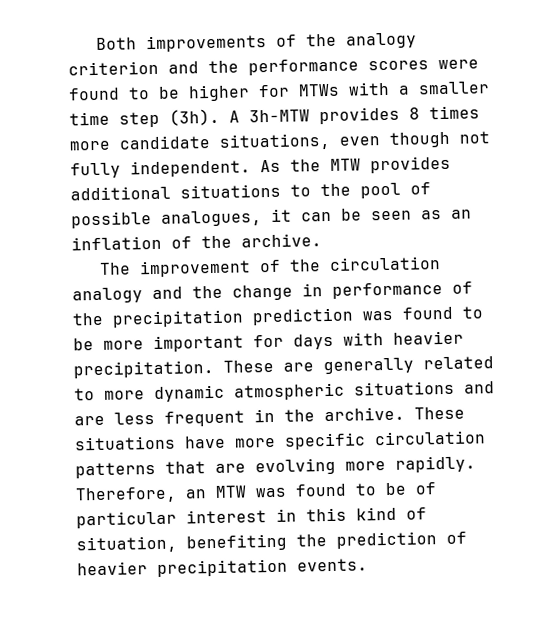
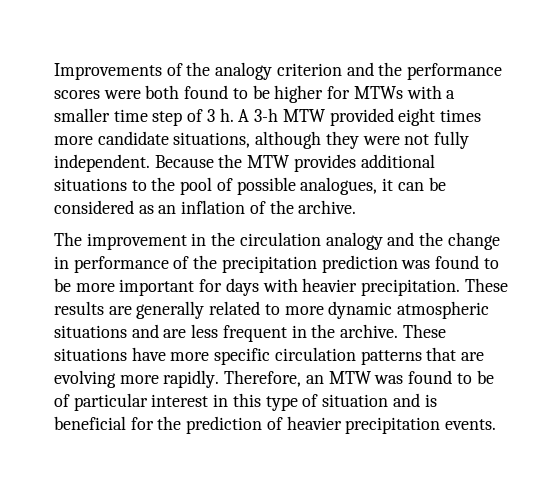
[95,34,267,53] Both improvements -> [54,63,162,80] Improvements
(479, 64) none -> [145,85,180,99] both
[169,106,420,126] (3h). A 3h-MTW provides 8 -> [187,108,436,126] of 3 h. A 3-h MTW provided eight
[339,131,451,148] even though -> [255,131,400,149] although they were
[260,159,281,173] As -> [154,155,214,168] Because
[371,210,412,221] seen -> [54,200,134,214] considered
[258,259,281,273] of -> [191,233,207,246] in
(274, 366) none -> [54,301,104,315] results
[356,506,427,521] [76,533,287,554] kind of situation, benefiting -> [265,393,437,411] [54,416,154,430] type of situation and is beneficial for

